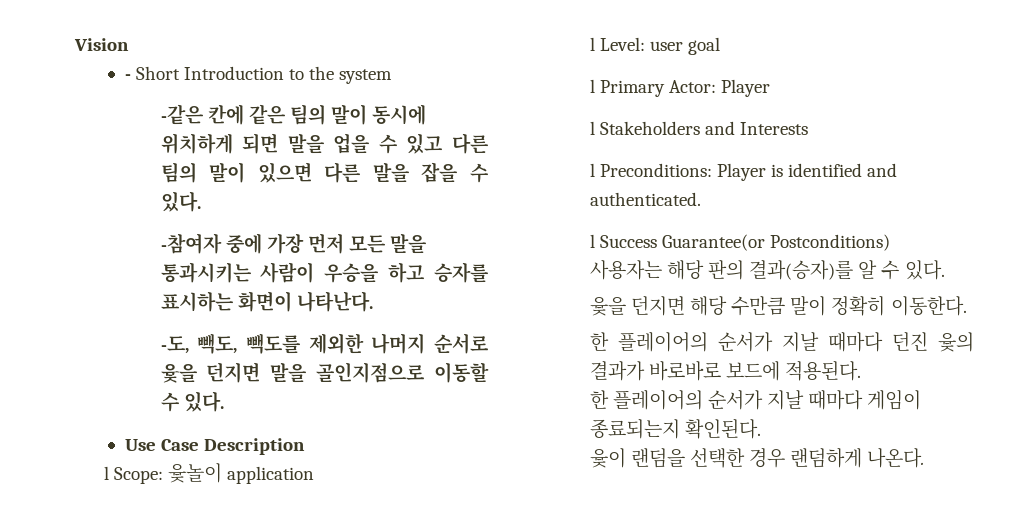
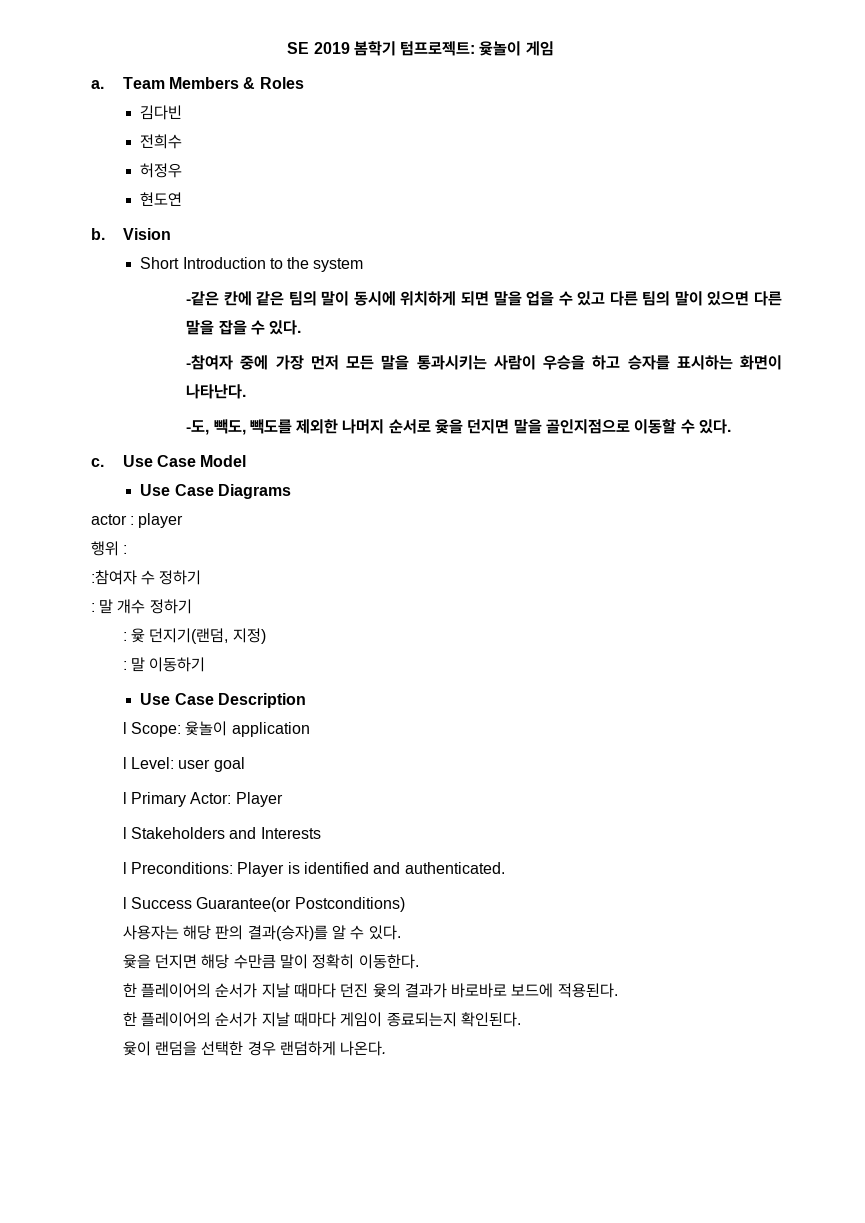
(74, 44) none -> [287,41,554,56] [90,77,304,89] [140,105,183,120] [140,134,183,149] [140,163,183,178] [140,192,183,206] [90,228,105,240] SE 2019 봄학기 텀프로젝트: 윷놀이 게임 // a. Team Members & Roles // 김다빈 // 전희수 // 허정우 // 현도연 // b.
[124,74,131,80] - -> (171, 234) none
(224, 401) none -> [90,455,247,467] [140,484,291,499] [90,513,184,528] [90,541,128,556] [90,570,202,585] [90,599,192,614] [122,628,266,644] [122,657,206,672] // c. Use Case Model // Use Case Diagrams // actor : player // 행위 : // :참여자 수 정하기 // : 말 개수 정하기 // : 윷 던지기(랜덤, 지정) // : 말 이동하기

